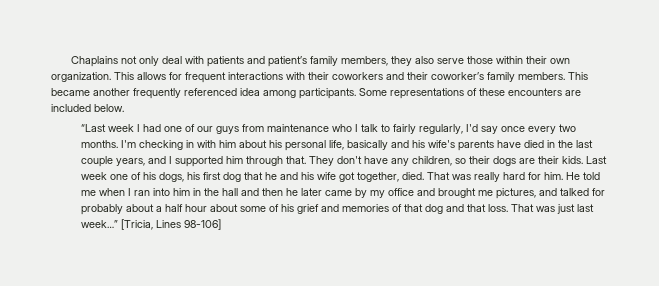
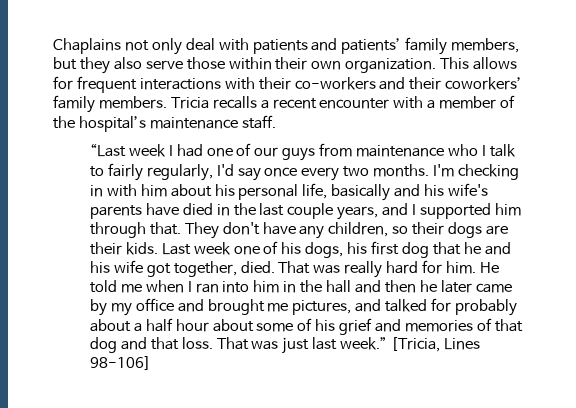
[268,56,308,67] patient’s -> [341,38,402,54] patients’
(389, 61) none -> [53,57,77,70] but
[332,72,383,80] coworkers -> [294,77,376,90] co-workers
[431,72,484,80] coworker’s -> [445,77,523,90] coworkers’
[568,72,588,80] [51,88,581,99] [51,104,124,112] This became another frequently referenced idea among participants. Some representations of these encounters are included below. -> [170,95,516,109] [53,115,276,132] Tricia recalls a recent encounter with a member of the hospital’s maintenance staff.
[80,220,118,228] week…” -> [340,337,388,350] week.”

